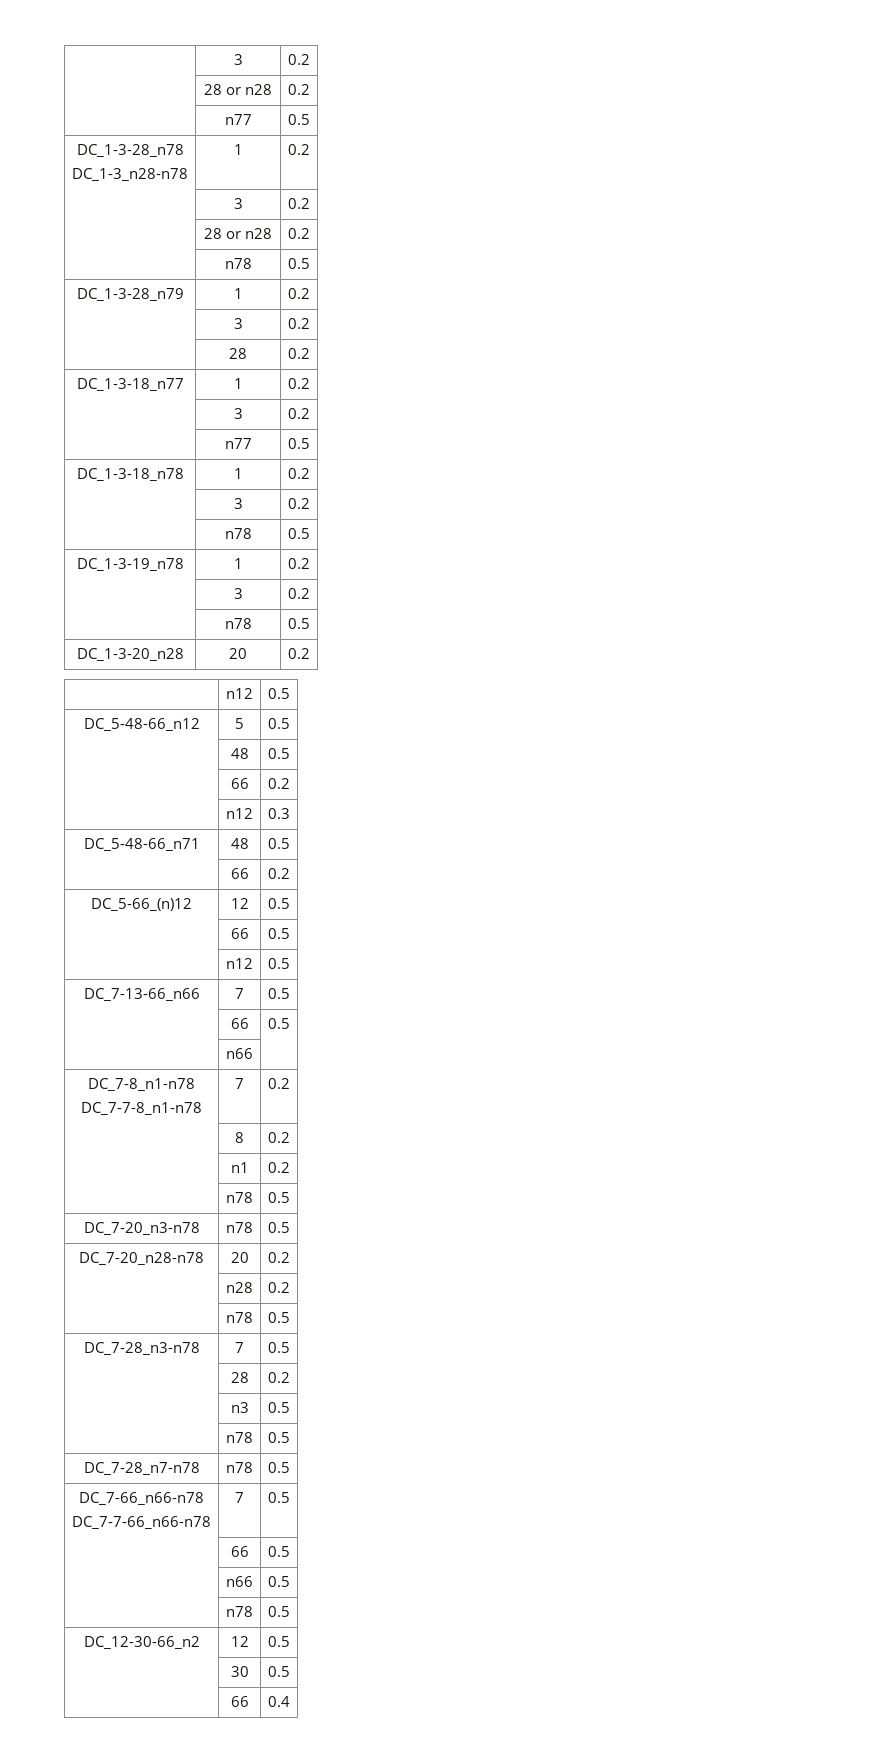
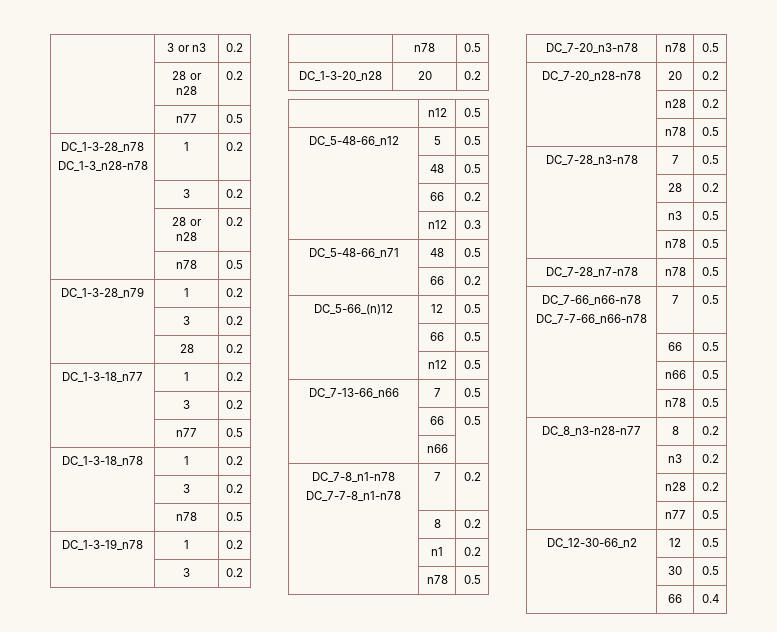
[233,54,243,65] | 3 -> [167,43,206,52] | 3 or n3
(290, 1611) none -> [542,426,641,436] [671,426,679,435] [701,426,719,435] [668,454,682,463] [701,454,719,463] [664,482,686,491] [701,482,719,491] [664,510,686,519] [701,510,719,519] // DC_8_n3-n28-n77 | 8 | 0.2 // | n3 | 0.2 // | n28 | 0.2 // | n77 | 0.5

